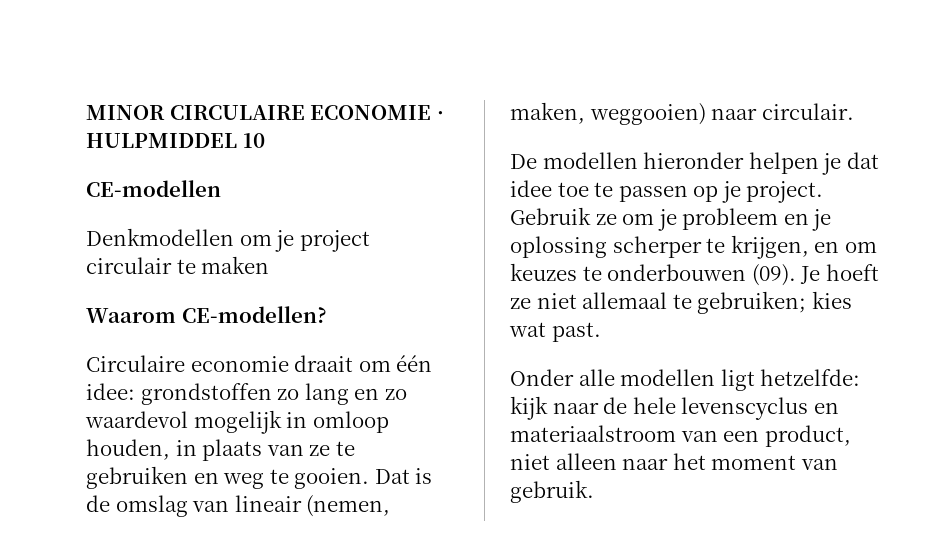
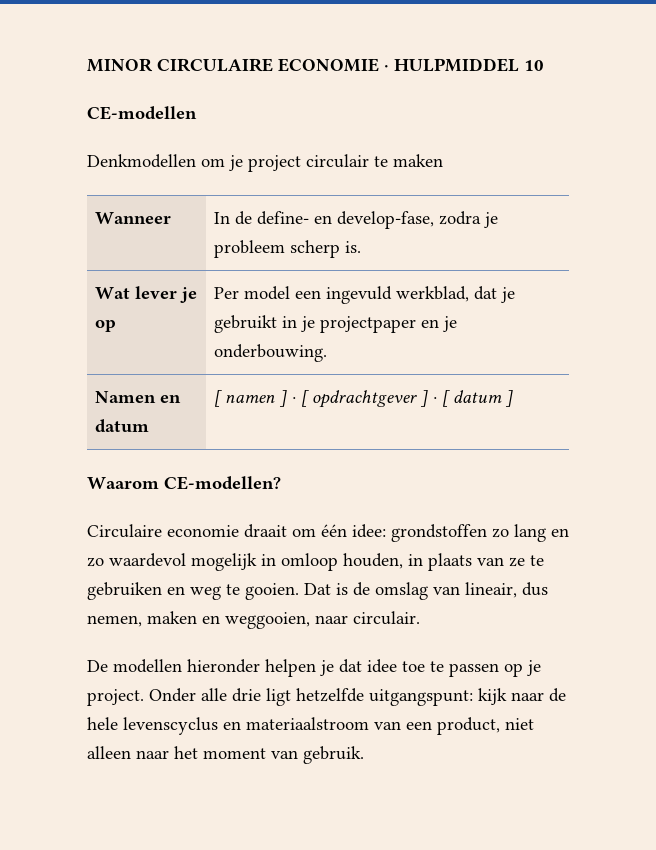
(270, 265) none -> [95,212,172,224] [214,211,499,229] [214,240,362,258] [95,286,198,303] [95,319,117,332] [214,286,516,304] [214,315,458,333] [214,344,328,362] [95,391,182,403] [95,419,150,433] [214,390,514,408] // Wanneer | In de define- en develop-fase, zodra je probleem scherp is. // Wat lever je op | Per model een ingevuld werkblad, dat je gebruikt in je projectpaper en je onderbouwing. // Namen en datum | [ namen ] · [ opdrachtgever ] · [ datum ]
[234,495,391,517] [510,102,706,125] lineair (nemen, maken, weggooien) -> [465,582,548,598] [87,611,310,629] lineair, dus nemen, maken en weggooien,
[510,207,832,231] [510,235,877,259] [510,263,879,286] [510,291,852,314] [509,322,601,342] [510,369,861,391] Gebruik ze om je probleem en je oplossing scherper te krijgen, en om keuzes te onderbouwen (09). Je hoeft ze niet allemaal te gebruiken; kies wat past. // Onder alle modellen ligt hetzelfde: -> [149,688,473,706] Onder alle drie ligt hetzelfde uitgangspunt:

